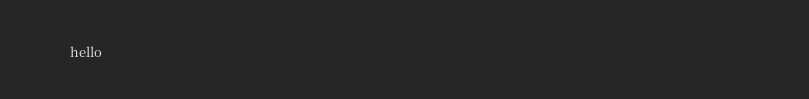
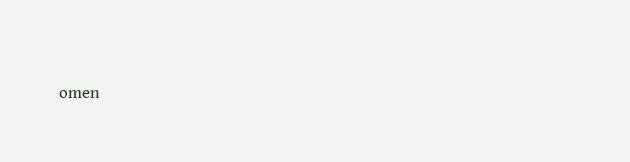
[70,46,102,57] hello -> [59,90,100,98] omen

